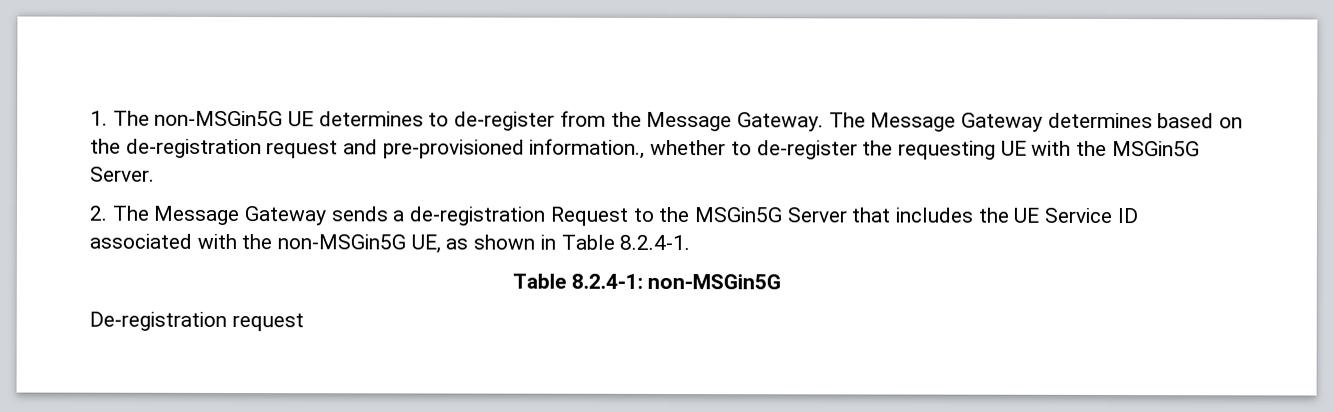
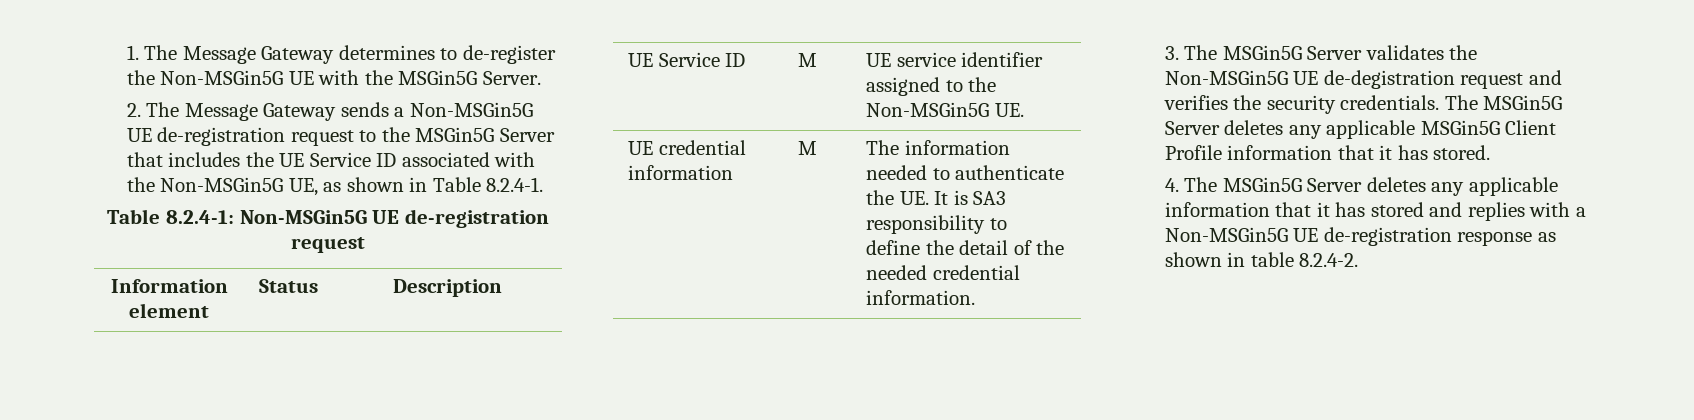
[154,110,1243,132] [90,138,727,159] non-MSGin5G UE determines to de-register from the Message Gateway. The Message Gateway determines based on the de-registration request and pre-provisioned information., whether -> [182,45,435,64] Message Gateway determines
[897,140,996,160] requesting -> [160,70,284,85] Non-MSGin5G
[409,206,628,226] de-registration Request -> [409,102,533,117] [126,127,354,146] Non-MSGin5G UE de-registration request
[277,234,407,250] non-MSGin5G -> [160,177,284,192] Non-MSGin5G
[647,273,782,290] [89,311,304,332] non-MSGin5G // De-registration request -> [239,209,549,228] [291,237,365,253] [110,279,228,293] [129,303,209,318] [258,279,318,293] [392,279,502,297] [627,52,746,67] [797,53,817,67] [865,52,1044,67] [865,77,997,96] [865,102,1024,117] [627,140,746,155] [627,165,733,180] [797,141,817,155] [865,140,1010,155] [865,165,1065,180] [865,190,1007,205] [865,215,1007,234] [865,240,1065,255] [865,265,1020,280] [865,290,975,305] [1164,45,1478,60] [1164,70,1562,89] [1163,95,1563,114] [1164,120,1557,139] [1164,145,1491,160] [1164,177,1558,196] [1164,202,1586,221] [1164,227,1556,246] [1164,252,1359,267] Non-MSGin5G UE de-registration request // Information element | Status | Description // UE Service ID | M | UE service identifier assigned to the Non-MSGin5G UE. // UE credential information | M | The information needed to authenticate the UE. It is SA3 responsibility to define the detail of the needed credential information. // 3. The MSGin5G Server validates the Non-MSGin5G UE de-degistration request and verifies the security credentials. The MSGin5G Server deletes any applicable MSGin5G Client Profile information that it has stored. // 4. The MSGin5G Server deletes any applicable information that it has stored and replies with a Non-MSGin5G UE de-registration response as shown in table 8.2.4-2.

